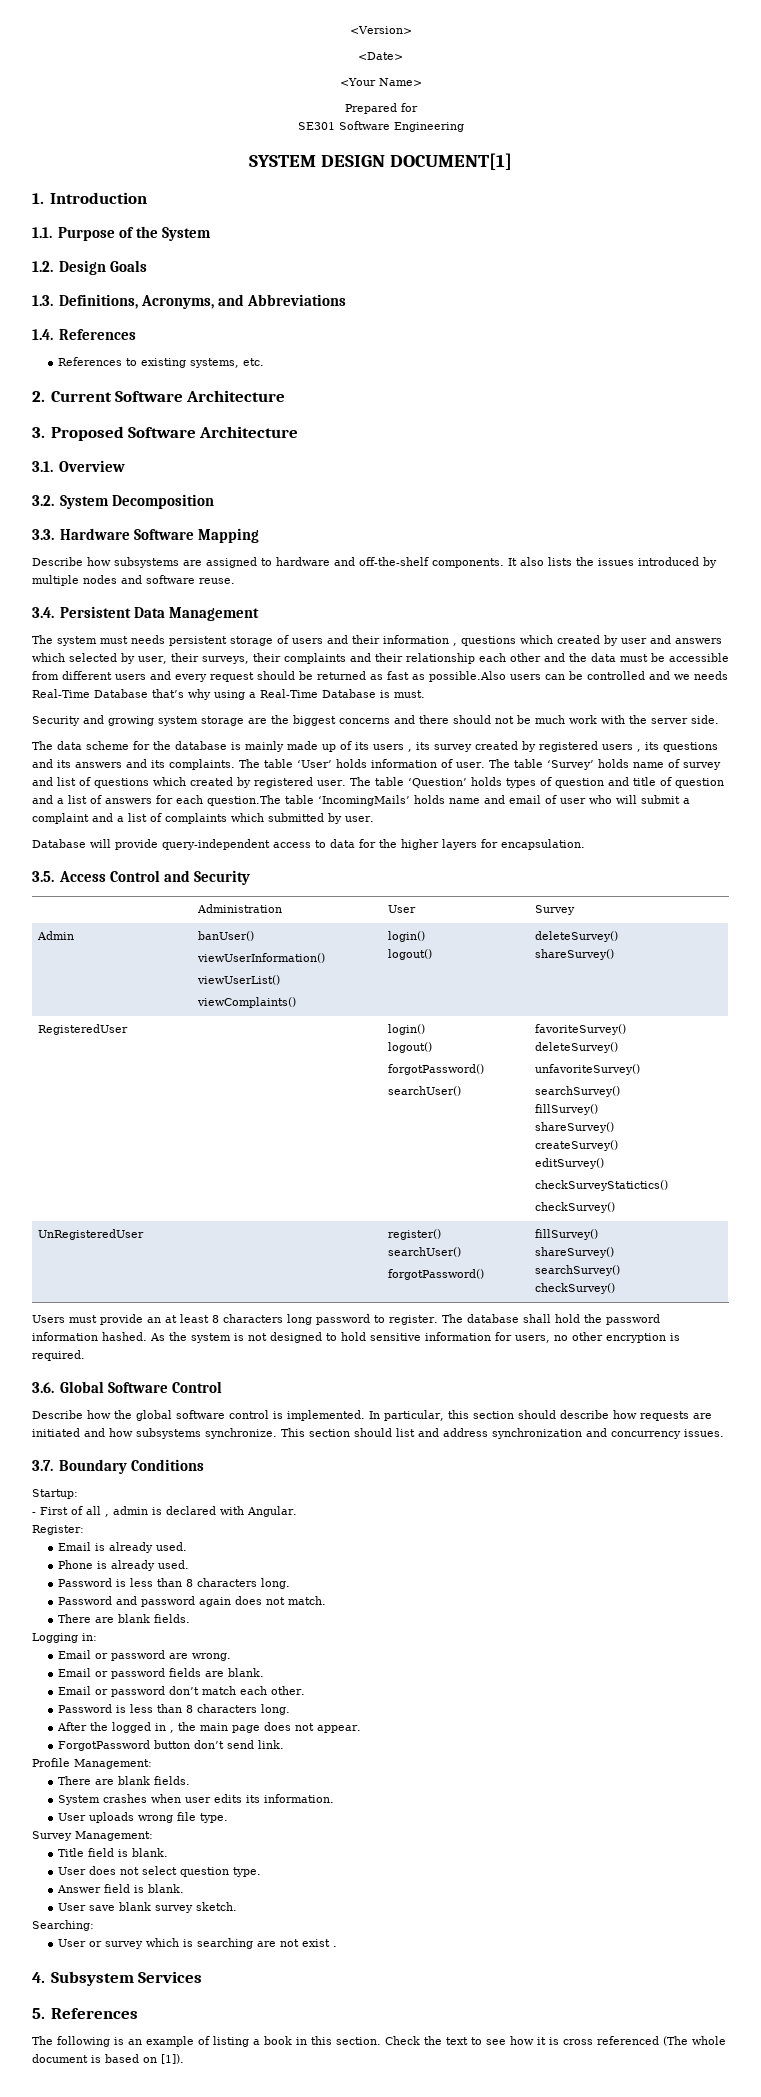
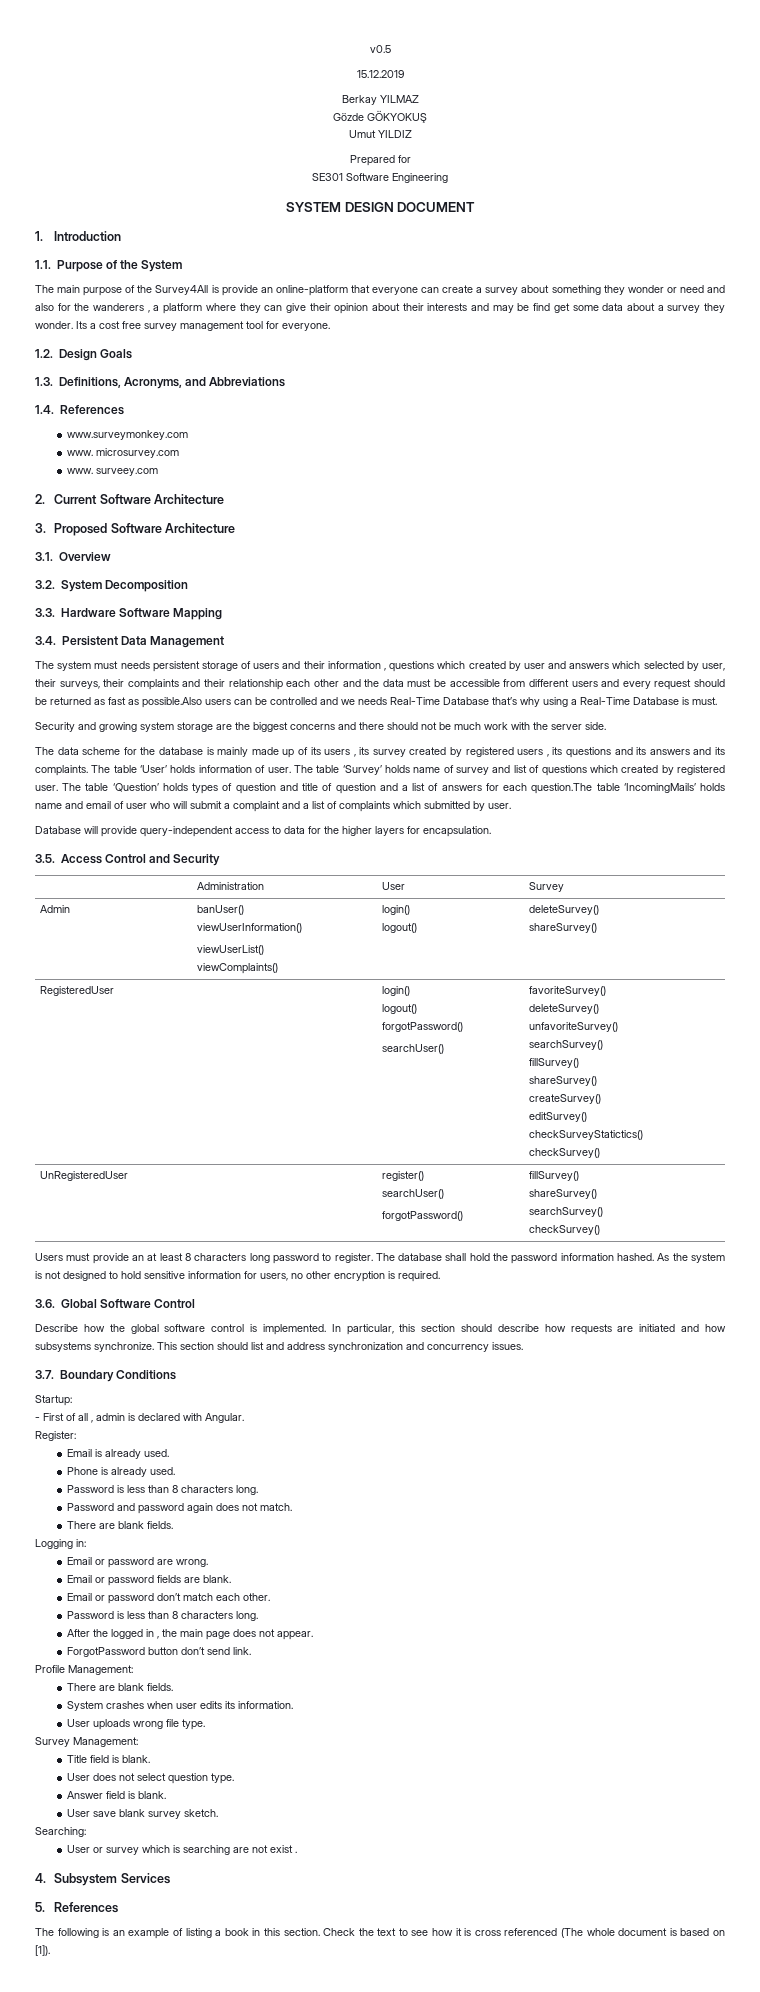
[349,26,412,34] [358,52,403,60] [339,78,422,86] <Version> // <Date> // <Your Name> -> [369,45,391,53] [356,70,404,78] [341,95,419,105] [333,110,427,123] [348,130,412,138] v0.5 // 15.12.2019 // Berkay YILMAZ // Gözde GÖKYOKUŞ // Umut YILDIZ
[389,153,512,170] DOCUMENT[1] -> [397,202,476,212] DOCUMENT
(211, 234) none -> [35,285,725,296] [35,303,726,314] [35,321,330,331] // The main purpose of the Survey4All is provide an online-platform that everyone can create a survey about something they wonder or need and also for the wanderers , a platform where they can give their opinion about their interests and may be find get some data about a survey they wonder. Its a cost free survey management tool for everyone.
[57,357,264,368] References to existing systems, etc. -> [66,430,188,440] [66,448,179,458] [66,468,158,476] www.surveymonkey.com // www. microsurvey.com // www. surveey.com
[32,557,717,568] [32,575,235,586] // Describe how subsystems are assigned to hardware and off-the-shelf components. It also lists the issues introduced by multiple nodes and software reuse. -> (222, 614) none

